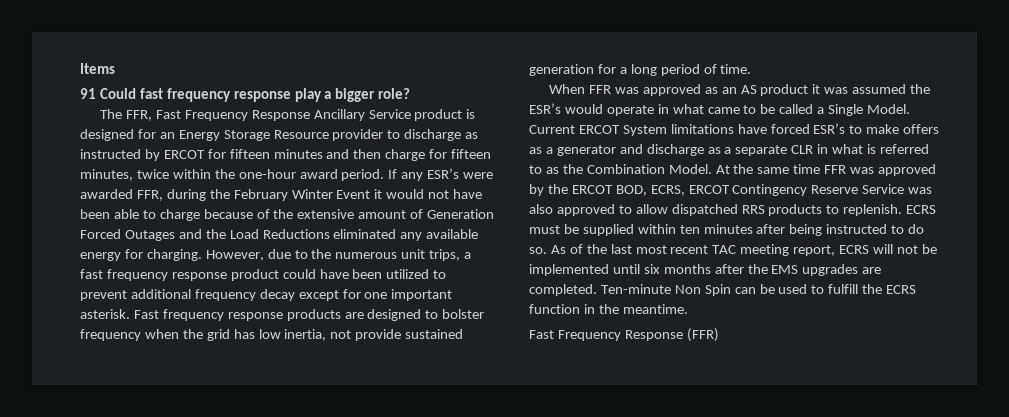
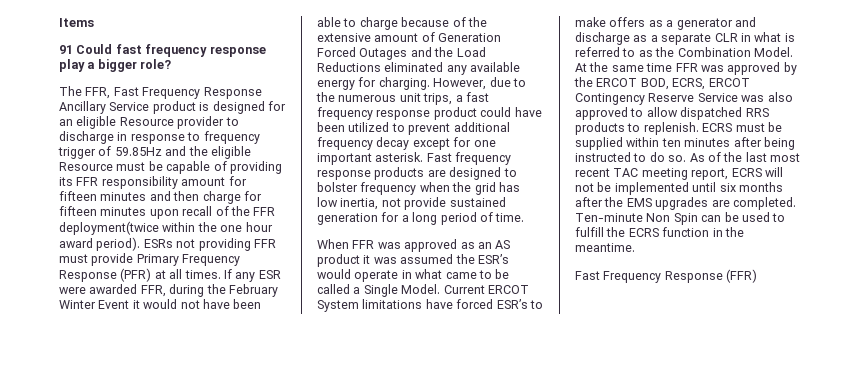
[178,130,270,141] Energy Storage -> [76,116,117,129] eligible
[465,132,479,139] [80,149,205,161] as instructed by ERCOT -> [117,131,260,144] [58,146,251,159] [59,161,282,174] [59,176,226,189] in response to frequency trigger of 59.85Hz and the eligible Resource must be capable of providing its FFR responsibility amount
[80,169,385,181] minutes, twice within the one-hour award period. -> [100,206,276,219] [59,221,273,235] [59,237,276,251] [59,253,241,266] [59,268,221,282] minutes upon recall of the FFR deployment(twice within the one hour award period). ESRs not providing FFR must provide Primary Frequency Response (PFR) at all times.
[427,168,460,179] ESR’s -> [258,270,281,279] ESR

